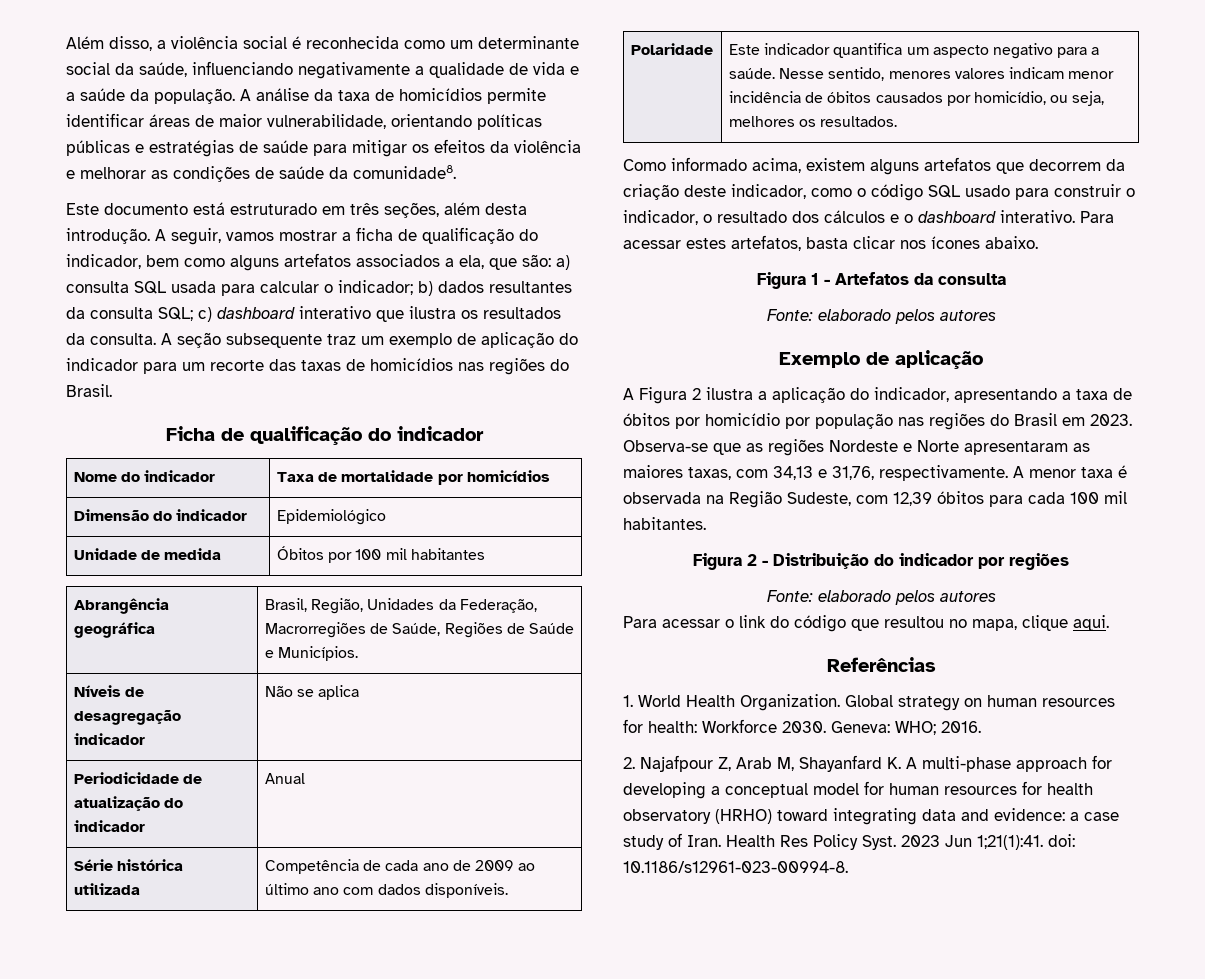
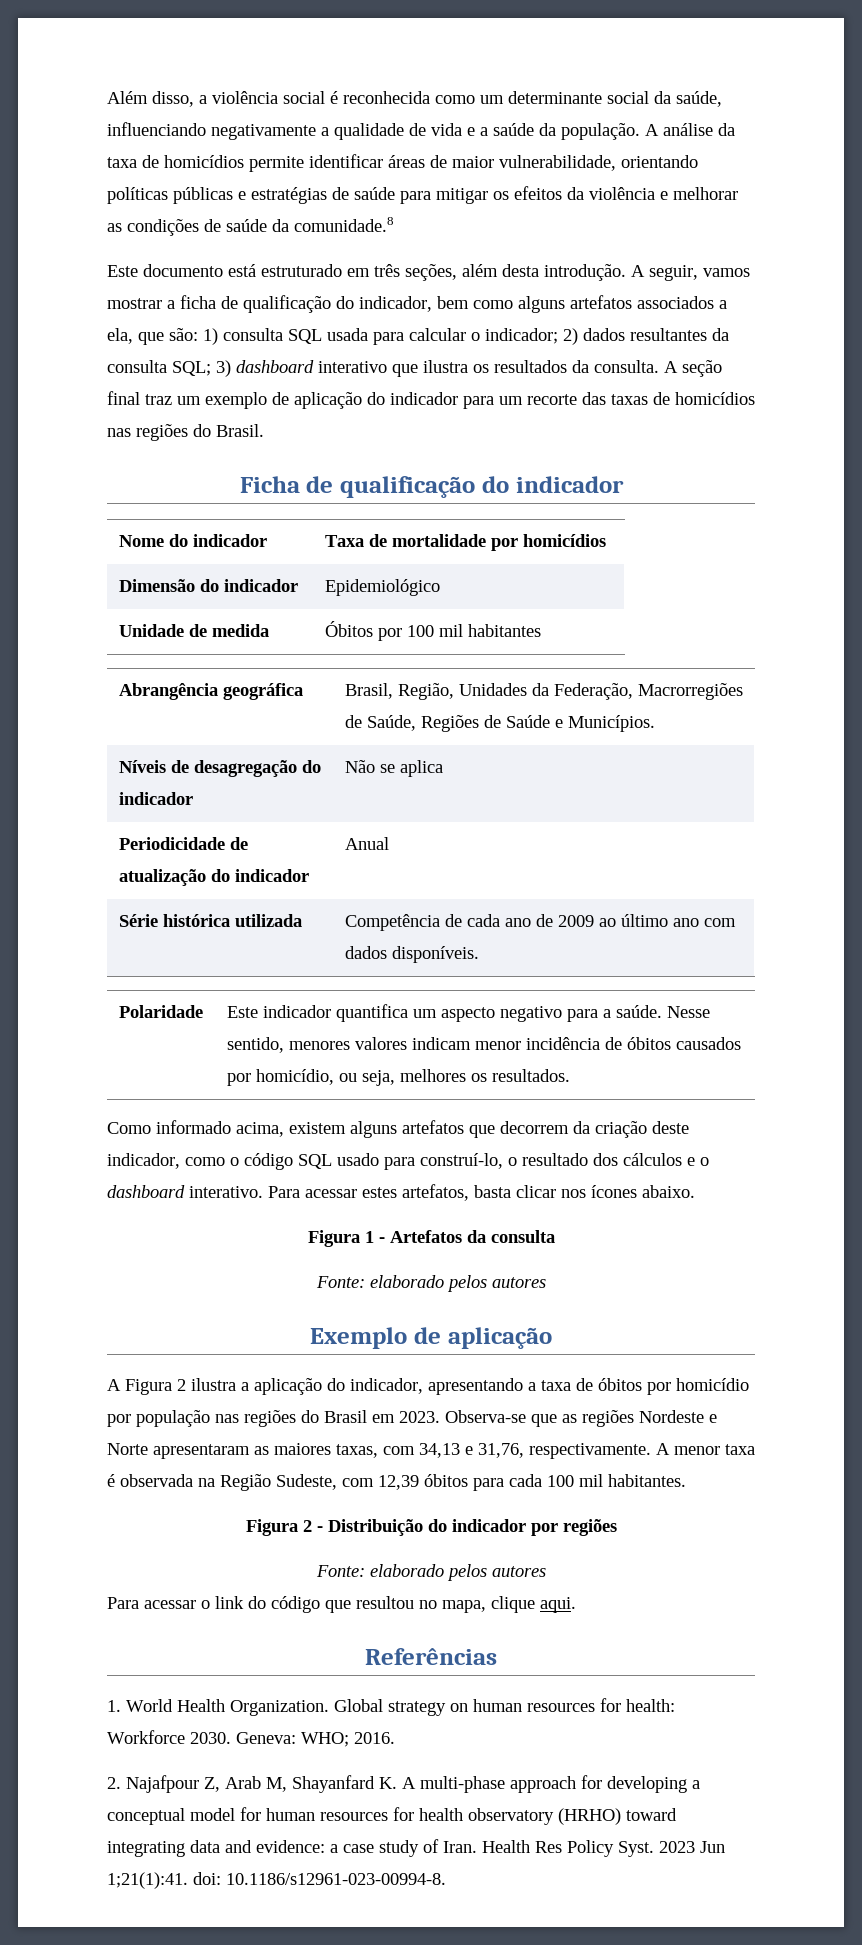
[353,165,456,179] comunidade8. -> [294,217,394,232] comunidade.8
[556,255,570,270] a) -> [203,328,218,345] 1)
[418,281,433,296] b) -> [563,328,578,345] 2)
[198,307,212,322] c) -> [216,360,231,377] 3)
[226,333,322,348] subsequente -> [107,391,140,405] final
(181, 717) none -> [301,760,321,773] do
[1054,184,1135,197] [623,210,698,225] construir o indicador, -> [420,1153,503,1169] construí-lo,

